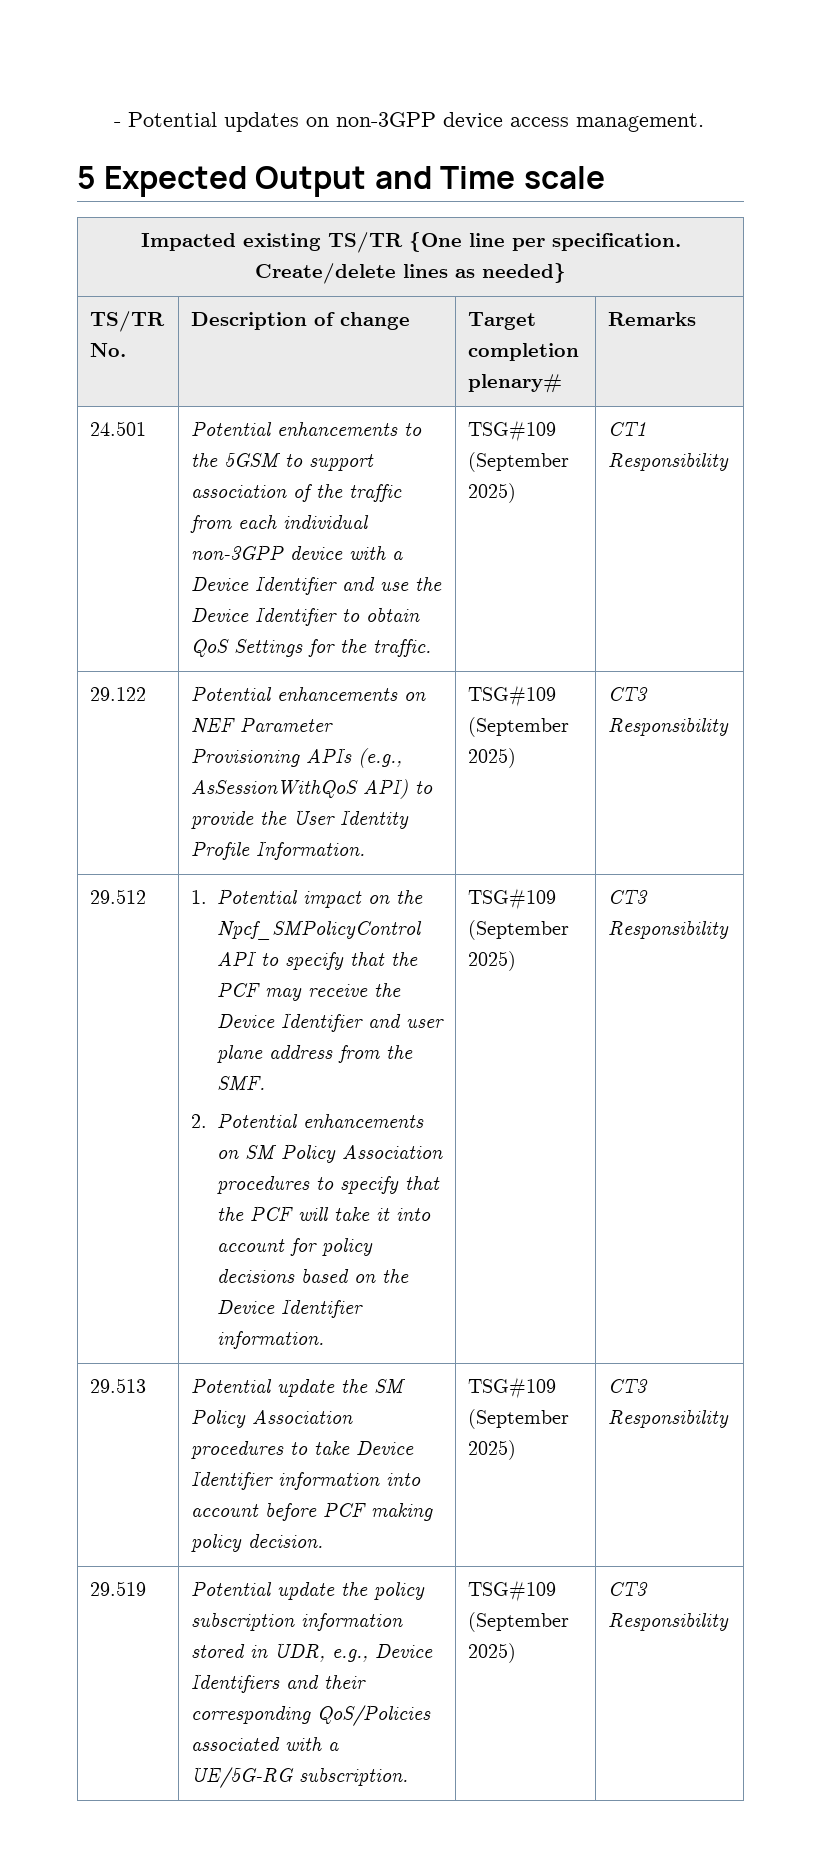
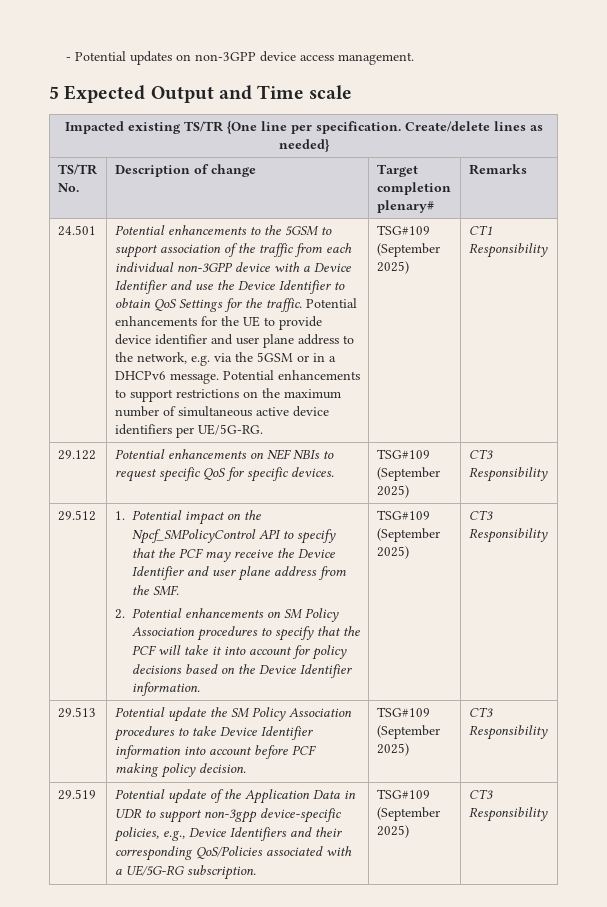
(431, 648) none -> [305,298,357,308] [114,316,322,330] [114,334,354,348] [114,352,336,366] [114,370,360,384] [114,388,341,402] [114,406,329,417] [114,424,263,438] Potential enhancements for the UE to provide device identifier and user plane address to the network, e.g. via the 5GSM or in a DHCPv6 message. Potential enhancements to support restrictions on the maximum number of simultaneous active device identifiers per UE/5G-RG.
[239,717,333,732] [190,748,402,768] [190,779,433,799] [190,810,409,829] [190,841,365,860] Parameter Provisioning APIs (e.g., AsSessionWithQoS API) to provide the User Identity Profile Information. -> [292,450,334,459] [114,467,334,482] NBIs to request specific QoS for specific devices.
[340,1582,425,1600] [190,1612,403,1631] [190,1643,325,1662] the policy subscription information stored in UDR, -> [209,789,356,804] [114,808,341,823] [113,827,159,842] of the Application Data in UDR to support non-3gpp device-specific policies,

